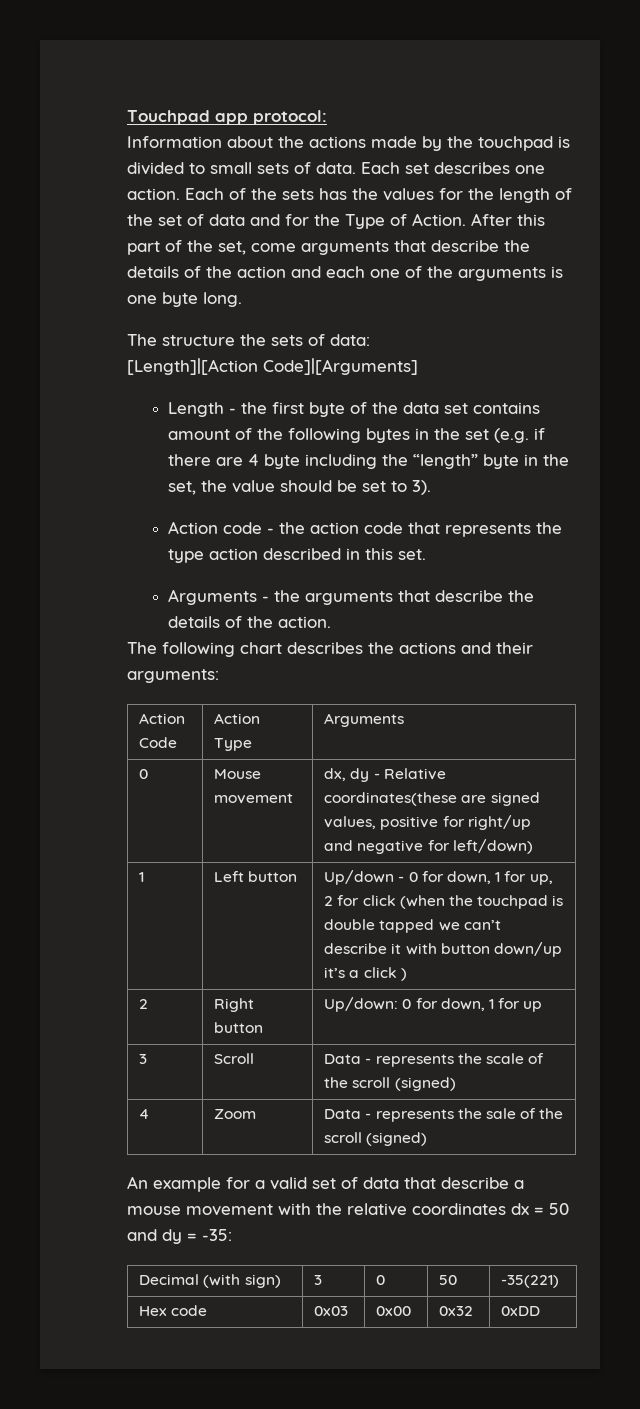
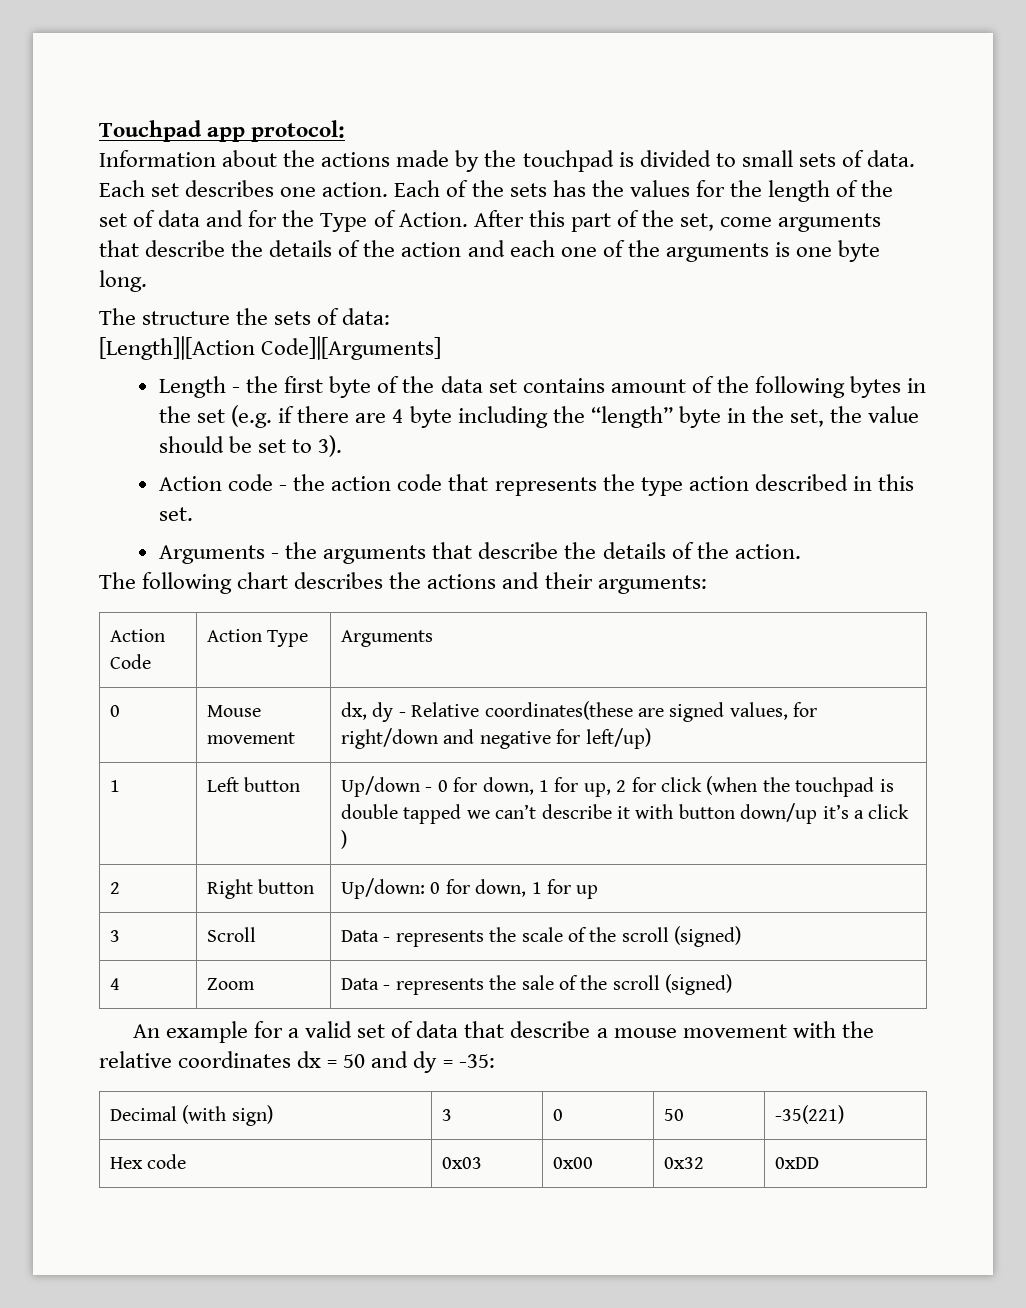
[380,815,531,830] positive for right/up -> [793,702,818,717] [341,728,439,749] for right/down
[452,839,533,854] left/down) -> [585,728,651,749] left/up)

